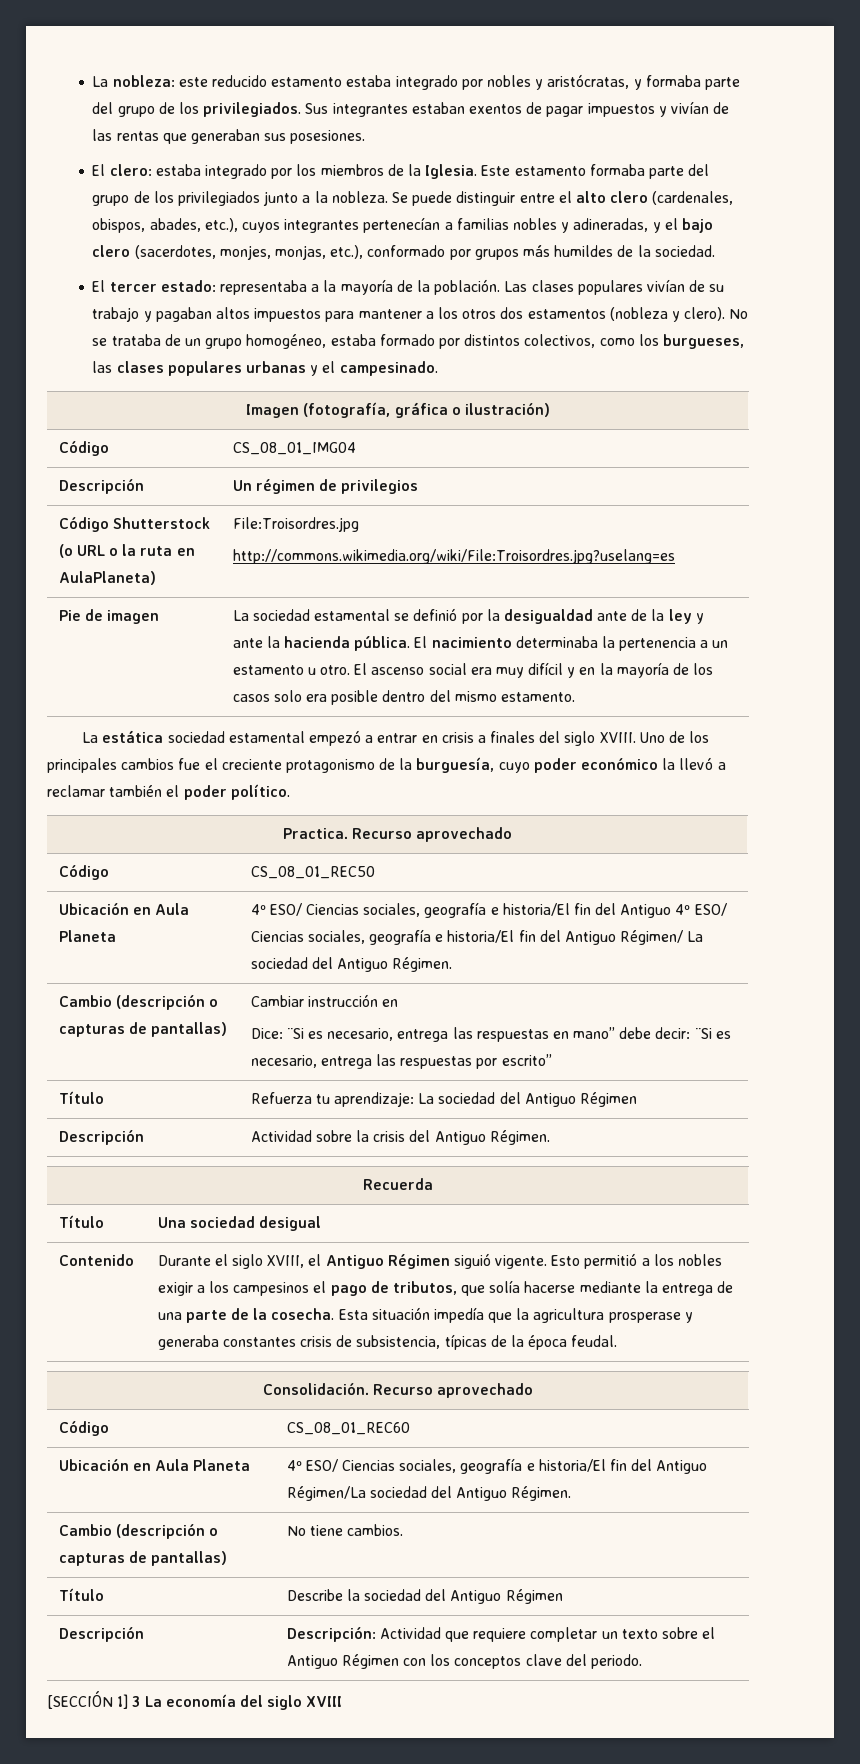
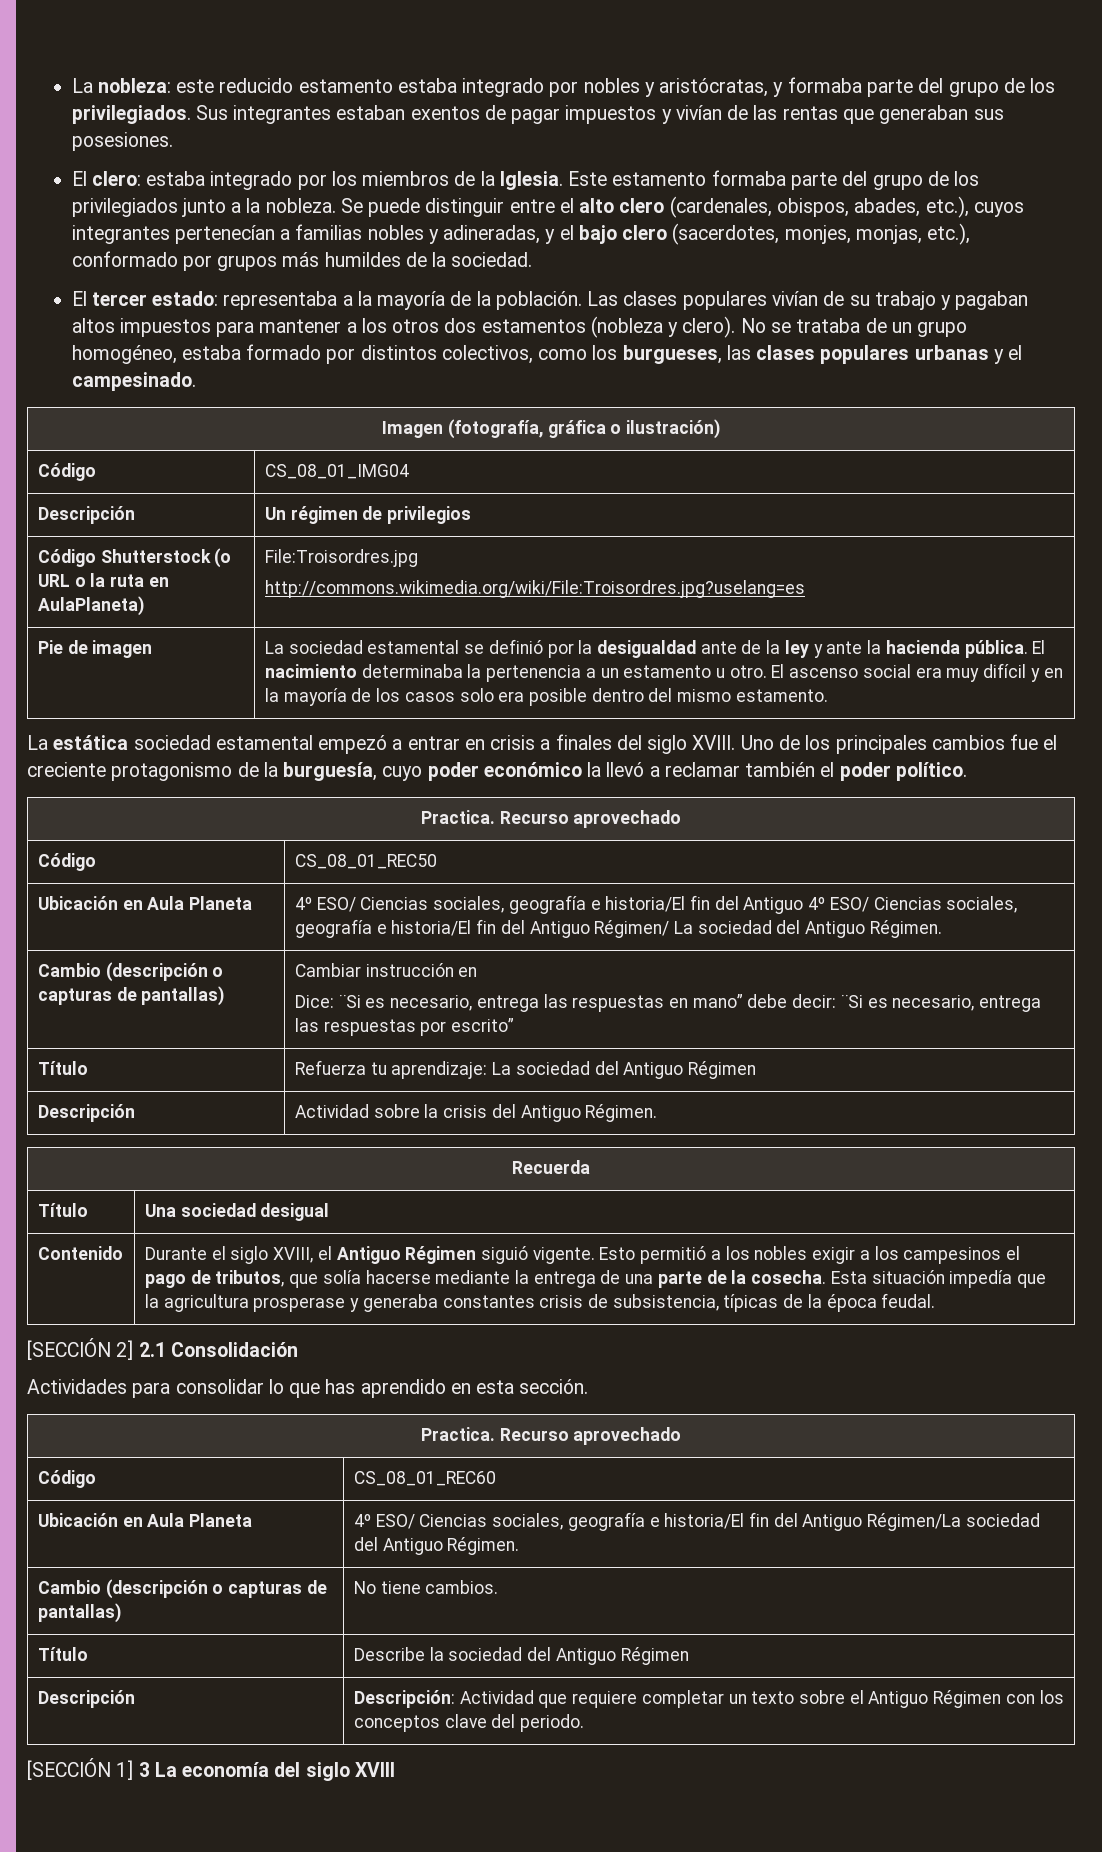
[262,1383,369,1395] // Consolidación. -> [27,1338,298,1360] [27,1379,589,1398] [420,1427,495,1441] // [SECCIÓN 2] 2.1 Consolidación // Actividades para consolidar lo que has aprendido en esta sección. // Practica.

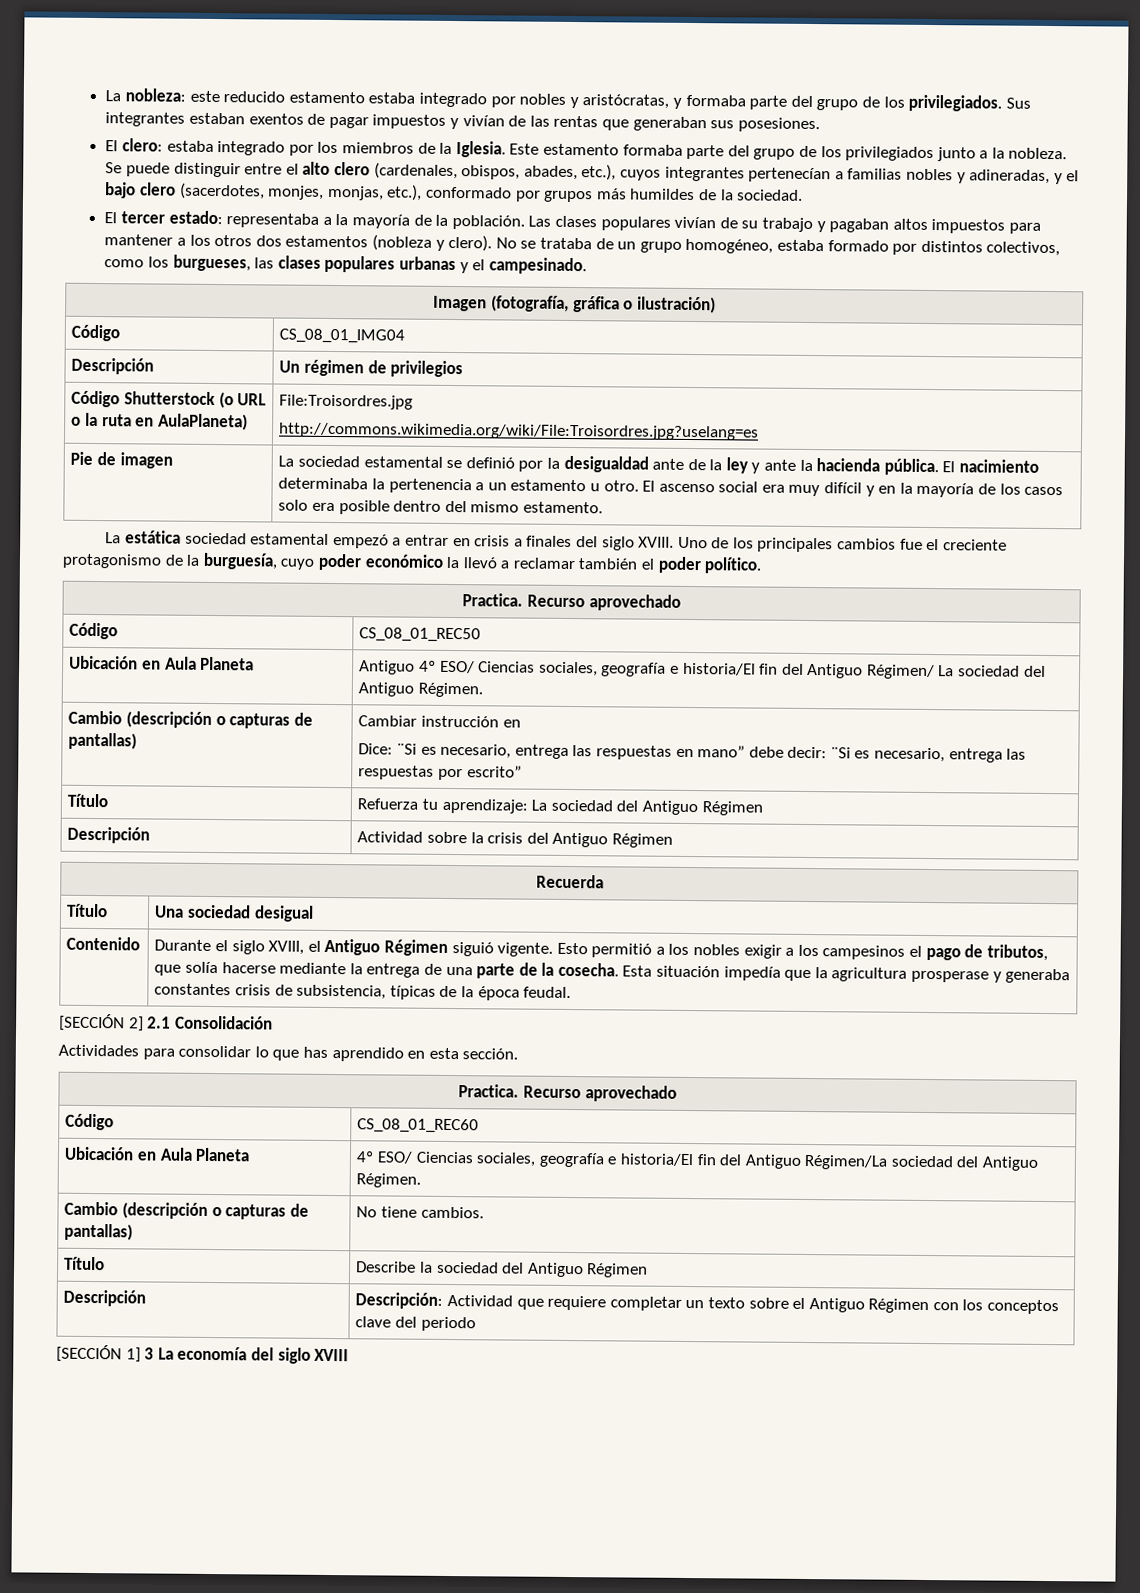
[294,895,739,914] 4º ESO/ Ciencias sociales, geografía e historia/El fin del -> (255, 663) none
[585,1104,658,1122] Régimen. -> [611,833,673,848] Régimen
[520,1714,585,1732] periodo. -> [420,1316,476,1332] periodo

